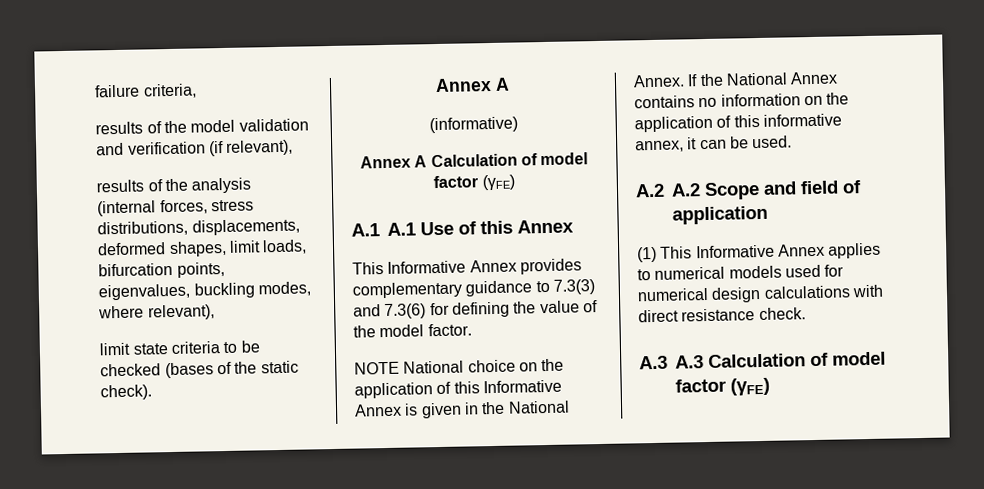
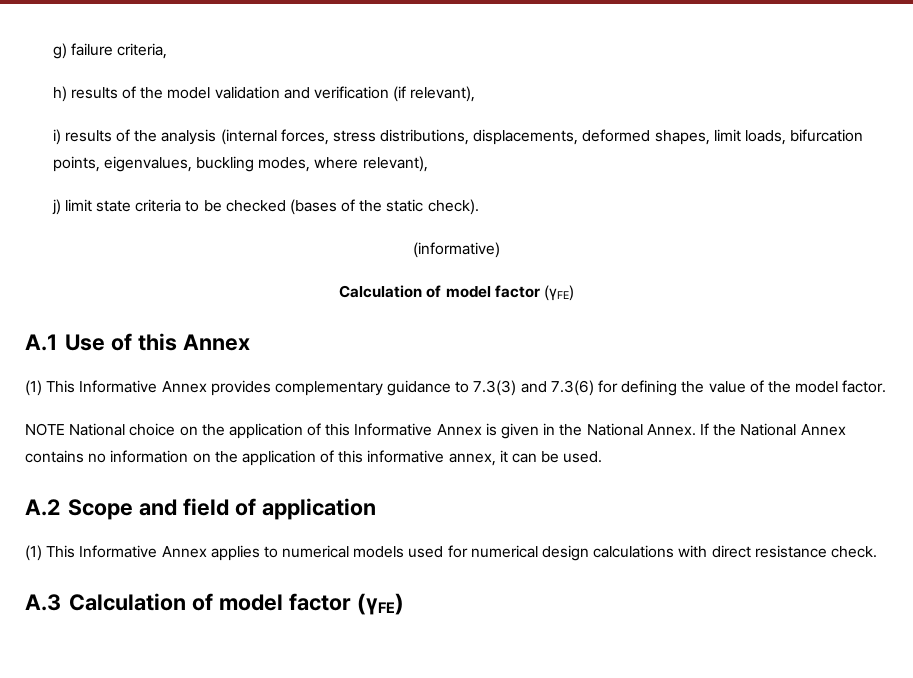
(94, 91) none -> [52,43,67,59] g)
(197, 91) none -> [52,86,67,102] h)
(294, 147) none -> [52,129,61,145] i)
(215, 312) none -> [51,199,61,215] j)
[435,77,510,93] // Annex A -> (479, 207) none
[359,155,428,169] Annex A -> (500, 250) none
[387,222,416,236] A.1 -> (57, 342) none
(574, 226) none -> [25,380,42,396] (1)
[671,183,701,197] A.2 -> (60, 507) none
[675,355,704,369] A.3 -> (61, 602) none

